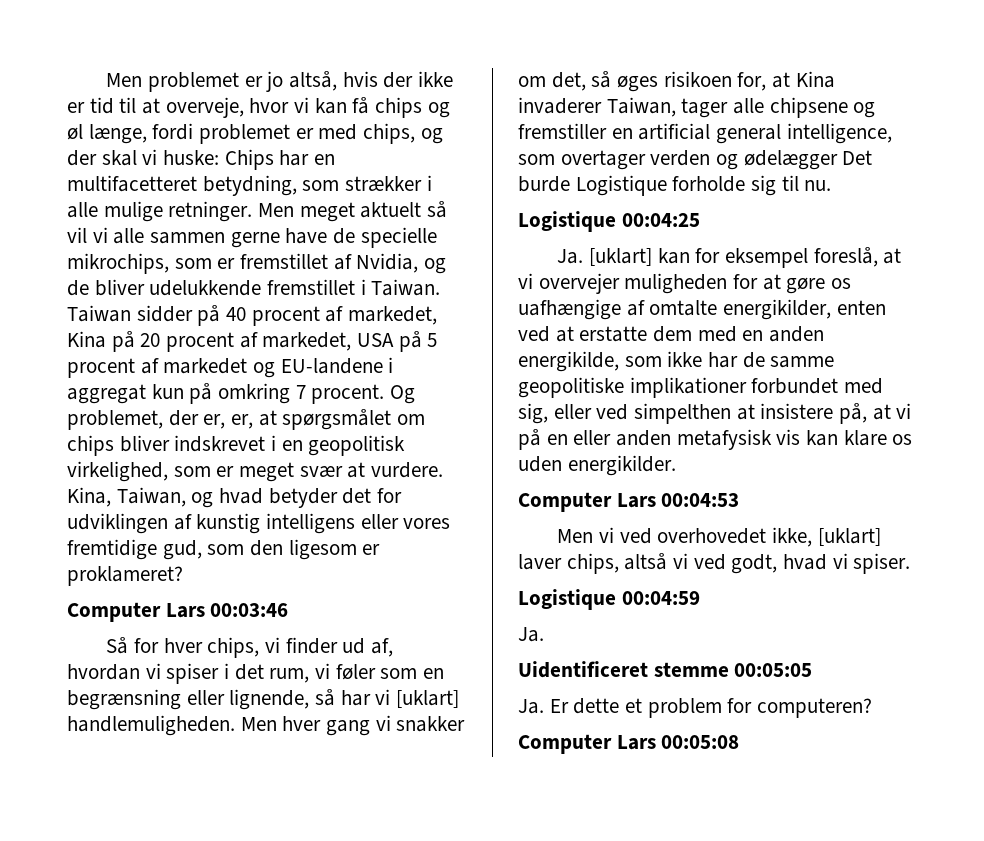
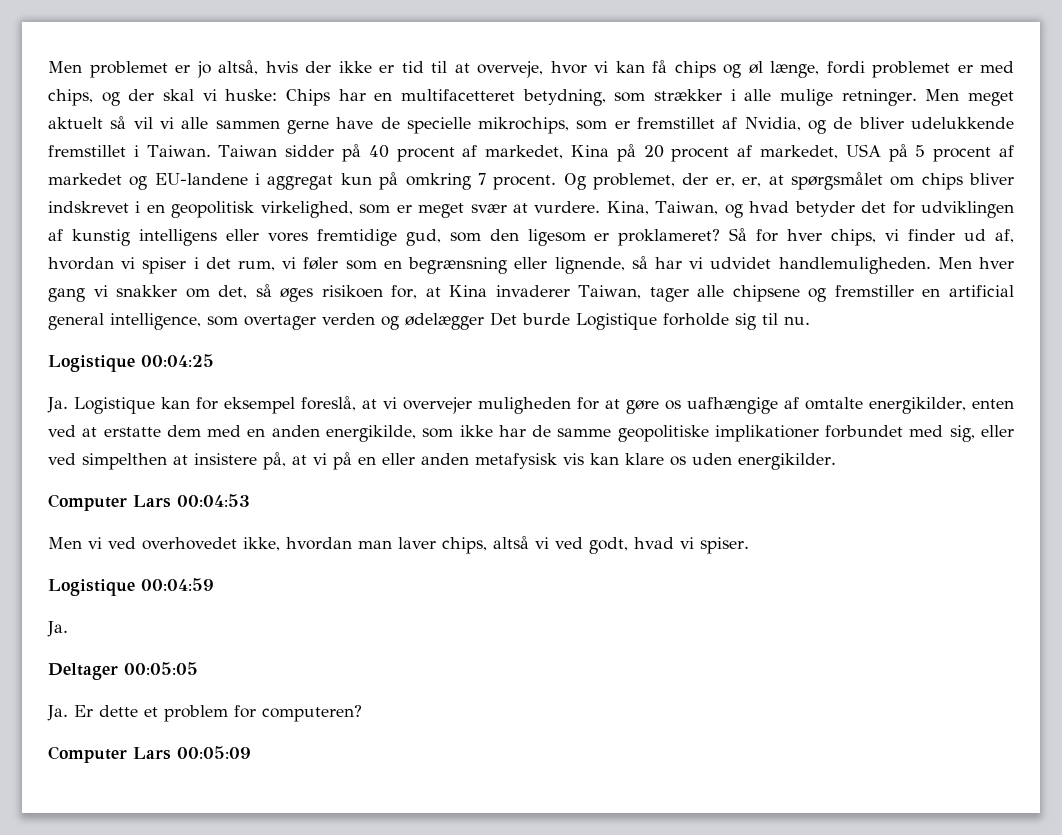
[67,602,289,622] // Computer Lars 00:03:46 // -> (721, 237) none
[396,690,460,708] [uklart] -> [710,257,772,269] udvidet
[588,248,652,266] [uklart] -> [74,397,155,414] Logistique
[817,528,881,546] [uklart] -> [286,537,392,550] hvordan man
[518,661,729,678] Uidentificeret stemme -> [48,663,118,680] Deltager
[661,735,740,749] 00:05:08 -> [177,746,251,759] 00:05:09

